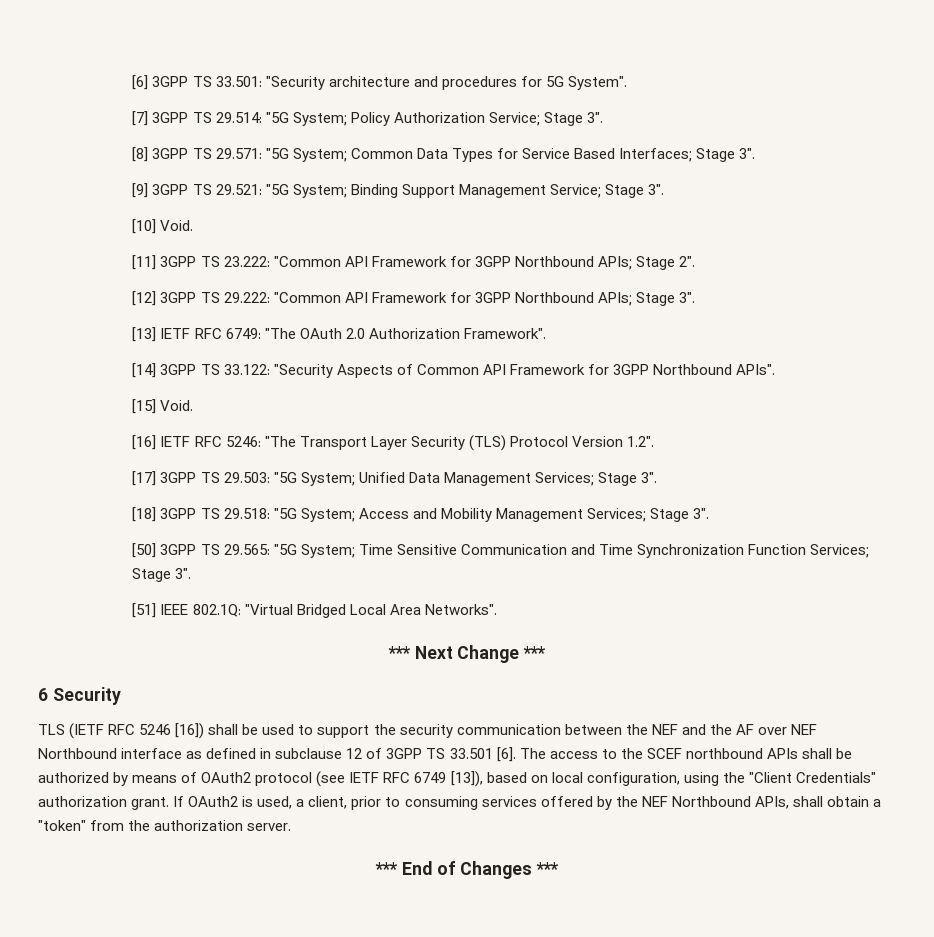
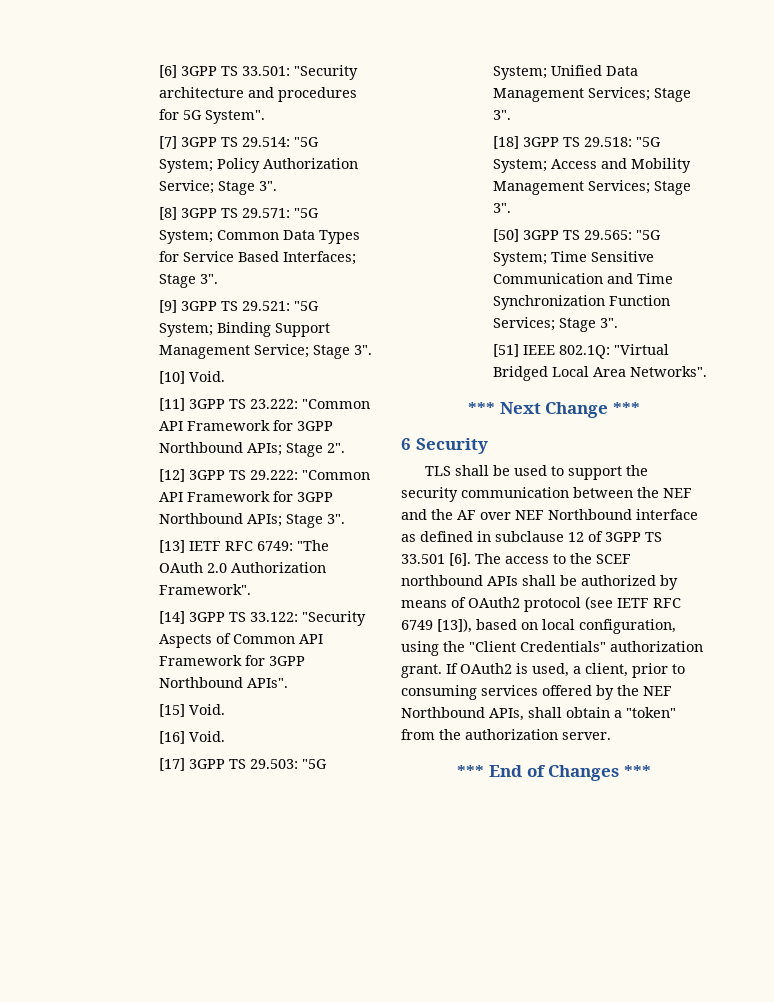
[160,435,654,451] IETF RFC 5246: "The Transport Layer Security (TLS) Protocol Version 1.2". -> [188,731,225,742] Void.
[69,723,205,739] (IETF RFC 5246 [16]) -> (451, 471) none

